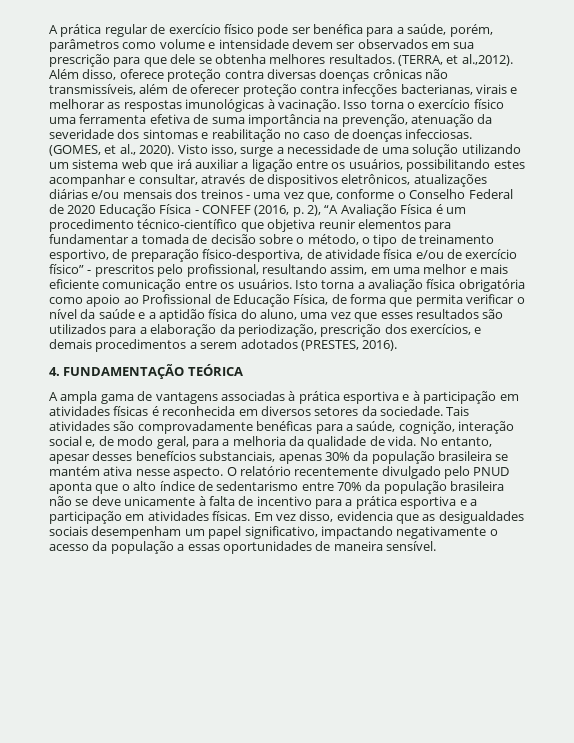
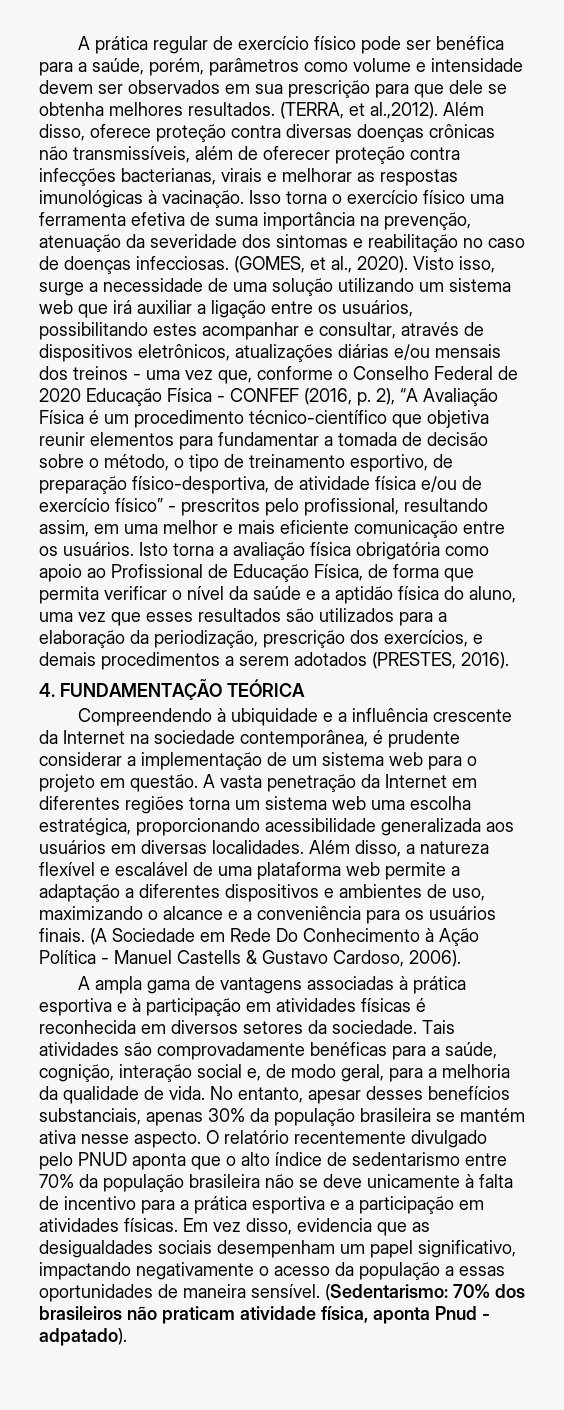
(243, 370) none -> [78,708,513,726] [39,730,460,748] [39,752,477,770] [39,774,477,792] [39,796,471,814] [39,818,514,836] [39,840,489,857] [39,862,460,880] [39,884,485,902] [39,906,496,924] [39,928,479,946] [39,950,461,967] // Compreendendo à ubiquidade e a influência crescente da Internet na sociedade contemporânea, é prudente considerar a implementação de um sistema web para o projeto em questão. A vasta penetração da Internet em diferentes regiões torna um sistema web uma escolha estratégica, proporcionando acessibilidade generalizada aos usuários em diversas localidades. Além disso, a natureza flexível e escalável de uma plataforma web permite a adaptação a diferentes dispositivos e ambientes de uso, maximizando o alcance e a conveniência para os usuários finais. (A Sociedade em Rede Do Conhecimento à Ação Política - Manuel Castells & Gustavo Cardoso, 2006).
(436, 546) none -> [325,1284,525,1301] [39,1306,490,1324] [39,1328,127,1346] (Sedentarismo: 70% dos brasileiros não praticam atividade física, aponta Pnud - adpatado).

